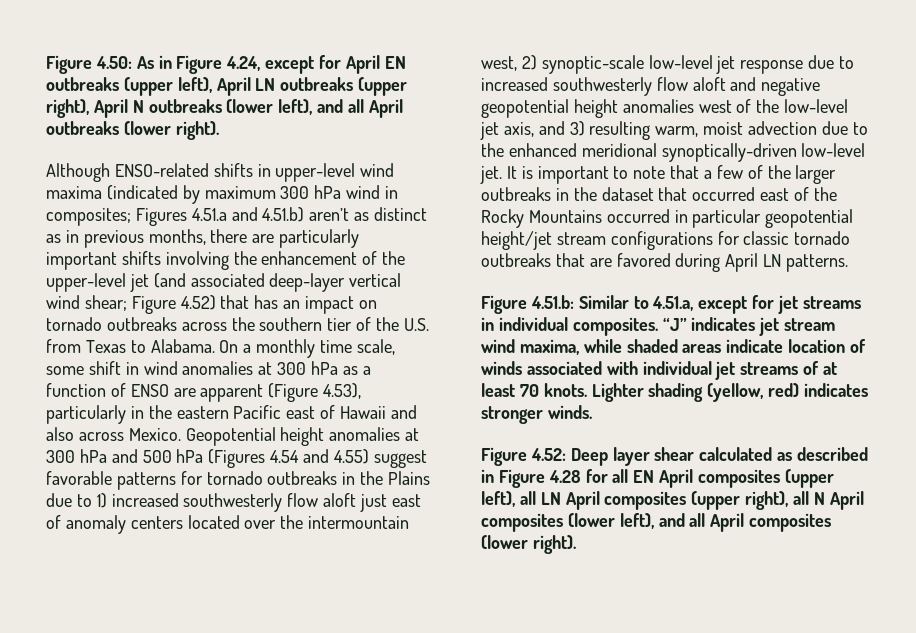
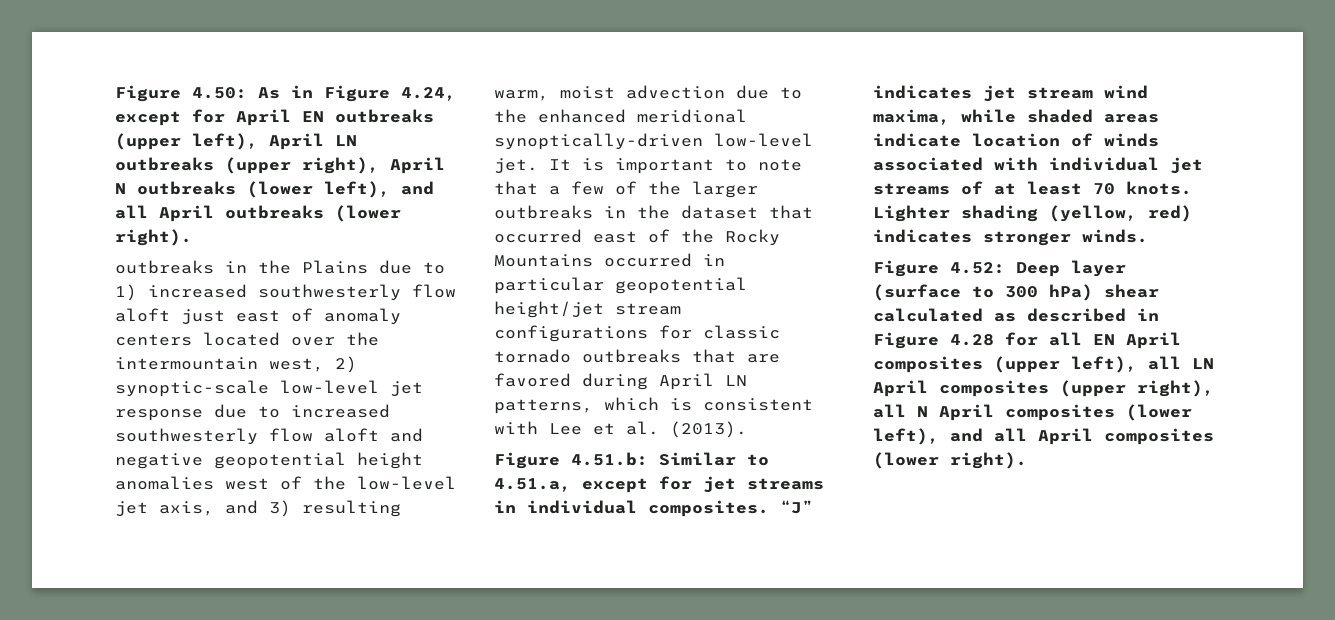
[46,163,395,182] [46,185,399,204] [46,207,428,226] [46,229,360,248] [46,251,406,270] [46,273,402,292] [46,295,377,314] [46,317,429,331] [46,339,395,358] [46,361,371,375] [46,383,362,402] [46,405,417,424] [46,427,420,446] [46,449,427,468] [46,471,263,490] Although ENSO-related shifts in upper-level wind maxima (indicated by maximum 300 hPa wind in composites; Figures 4.51.a and 4.51.b) aren’t as distinct as in previous months, there are particularly important shifts involving the enhancement of the upper-level jet (and associated deep-layer vertical wind shear; Figure 4.52) that has an impact on tornado outbreaks across the southern tier of the U.S. from Texas to Alabama. On a monthly time scale, some shift in wind anomalies at 300 hPa as a function of ENSO are apparent (Figure 4.53), particularly in the eastern Pacific east of Hawaii and also across Mexico. Geopotential height anomalies at 300 hPa and 500 hPa (Figures 4.54 and 4.55) suggest favorable patterns for tornado -> (192, 237) none
[786,254,849,272] patterns. -> [494,397,813,414] [494,421,747,438] patterns, which is consistent with Lee et al. (2013).
(650, 456) none -> [873,284,1093,301] (surface to 300 hPa)

